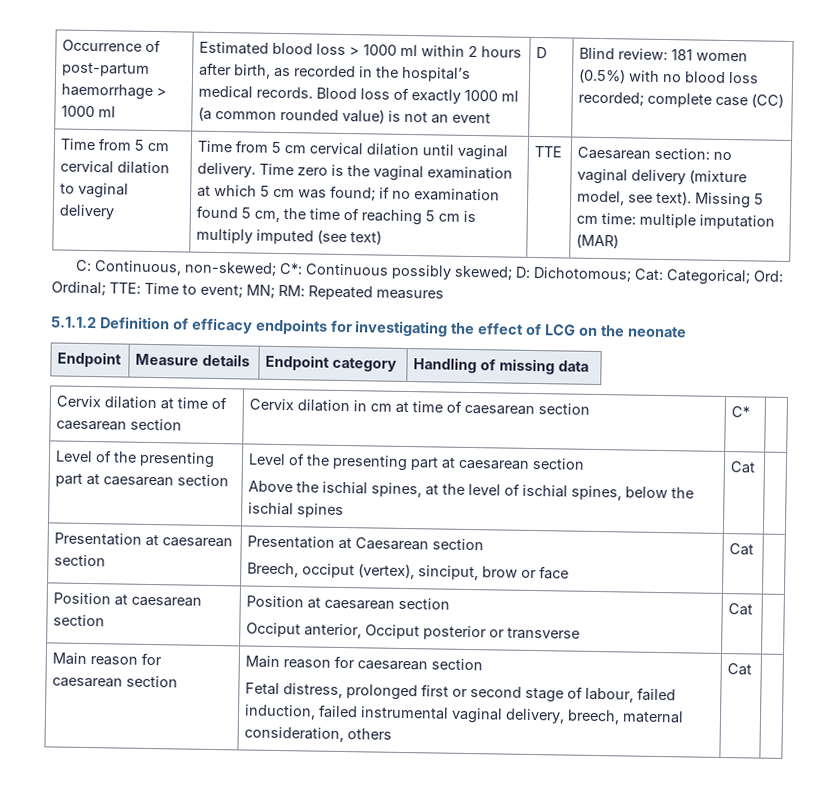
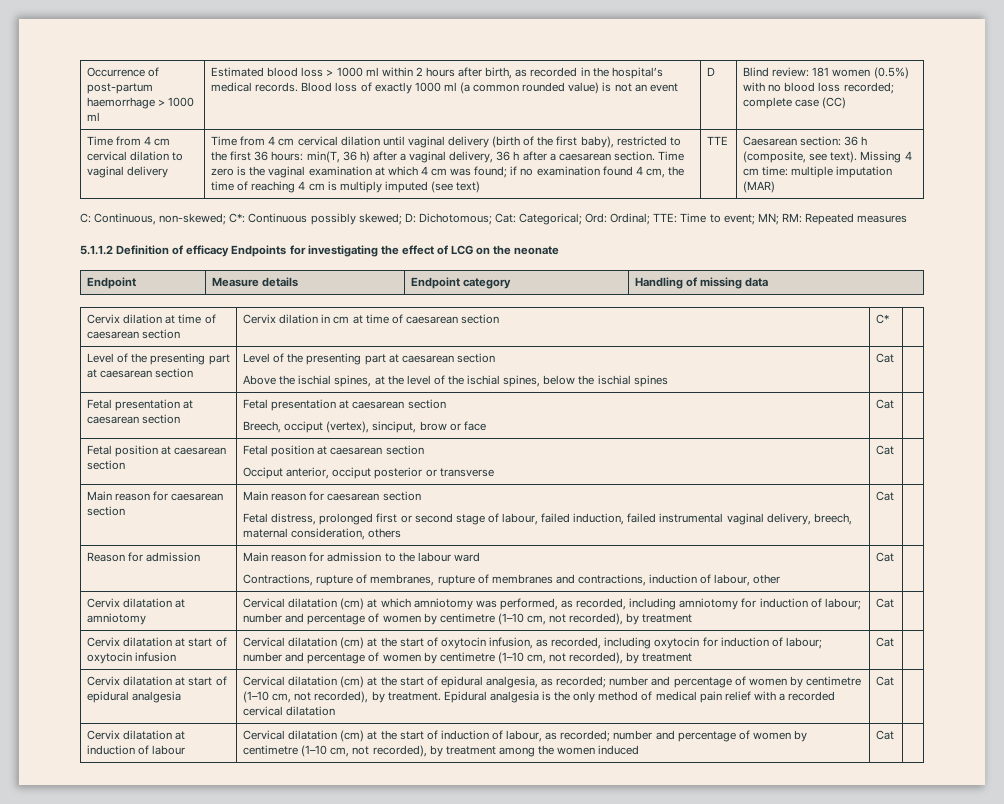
[134,139,145,151] 5 -> [144,136,152,145] 4
[271,141,282,154] 5 -> [268,136,276,145] 4
[197,162,257,178] delivery. -> [447,136,681,148] [211,151,655,163] delivery (birth of the first baby), restricted to the first 36 hours: min(T, 36 h) after a vaginal delivery, 36 h after a caesarean section.
[260,185,271,197] 5 -> [420,166,428,175] 4
[241,207,252,219] 5 -> [635,166,643,175] 4
[425,210,436,222] 5 -> [298,181,306,190] 4
[713,151,733,161] [577,168,748,185] [577,190,626,206] no vaginal delivery (mixture model, -> [844,136,868,146] [743,151,807,163] 36 h (composite,
[754,193,765,205] 5 -> [904,151,912,160] 4
[254,318,328,335] endpoints -> [231,245,287,257] Endpoints
(521, 489) none -> [447,375,464,385] the
[54,532,234,548] [54,554,107,567] [247,535,430,551] Presentation at caesarean section | Presentation at Caesarean -> [87,399,194,411] [87,414,181,424] [243,399,405,411] Fetal presentation at caesarean section | Fetal presentation at caesarean
[53,592,203,607] [53,614,106,627] [246,595,305,608] Position at caesarean section | Position -> [87,445,227,457] [87,460,126,470] [243,445,315,457] Fetal position at caesarean section | Fetal position
[365,624,421,640] Occiput -> [332,467,372,479] occiput
(753, 669) none -> [87,552,201,562] [243,552,480,562] [243,574,781,586] [876,552,895,562] [87,598,186,608] [87,613,147,625] [243,598,861,610] [243,613,693,625] [876,598,895,608] [87,637,227,647] [87,652,177,664] [243,637,822,649] [243,652,693,664] [876,637,895,647] [87,676,227,686] [87,691,182,703] [243,676,861,688] [243,691,836,703] [243,706,336,716] [876,676,895,686] [87,730,186,740] [87,745,186,755] [243,730,807,742] [243,745,640,757] [876,730,895,740] // Reason for admission | Main reason for admission to the labour ward // Contractions, rupture of membranes, rupture of membranes and contractions, induction of labour, other | Cat | // Cervix dilatation at amniotomy | Cervical dilatation (cm) at which amniotomy was performed, as recorded, including amniotomy for induction of labour; number and percentage of women by centimetre (1–10 cm, not recorded), by treatment | Cat | // Cervix dilatation at start of oxytocin infusion | Cervical dilatation (cm) at the start of oxytocin infusion, as recorded, including oxytocin for induction of labour; number and percentage of women by centimetre (1–10 cm, not recorded), by treatment | Cat | // Cervix dilatation at start of epidural analgesia | Cervical dilatation (cm) at the start of epidural analgesia, as recorded; number and percentage of women by centimetre (1–10 cm, not recorded), by treatment. Epidural analgesia is the only method of medical pain relief with a recorded cervical dilatation | Cat | // Cervix dilatation at induction of labour | Cervical dilatation (cm) at the start of induction of labour, as recorded; number and percentage of women by centimetre (1–10 cm, not recorded), by treatment among the women induced | Cat |

